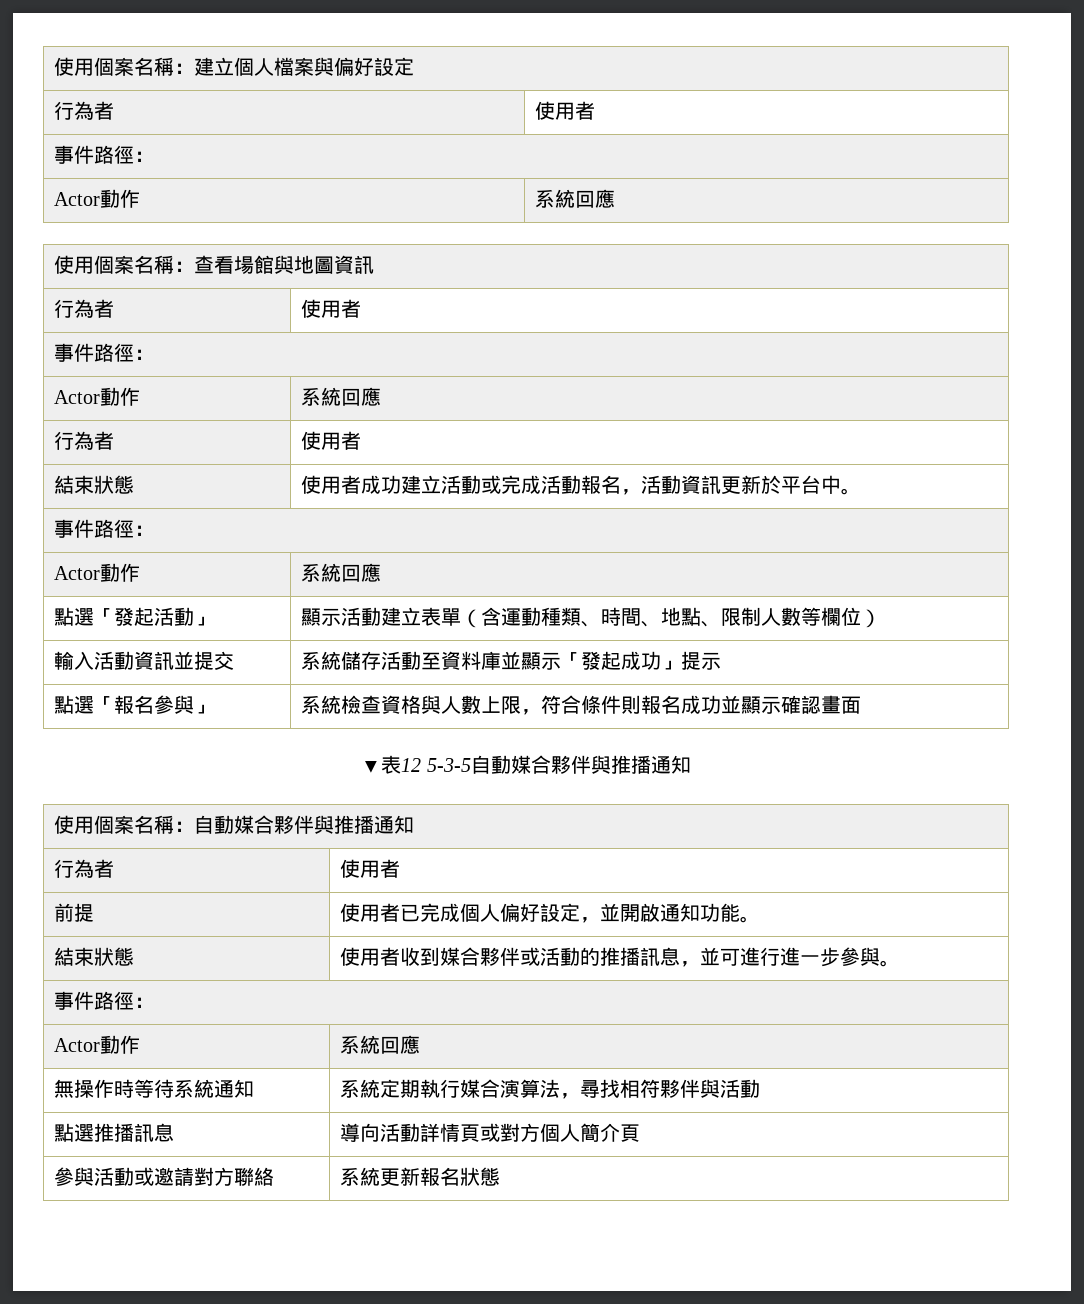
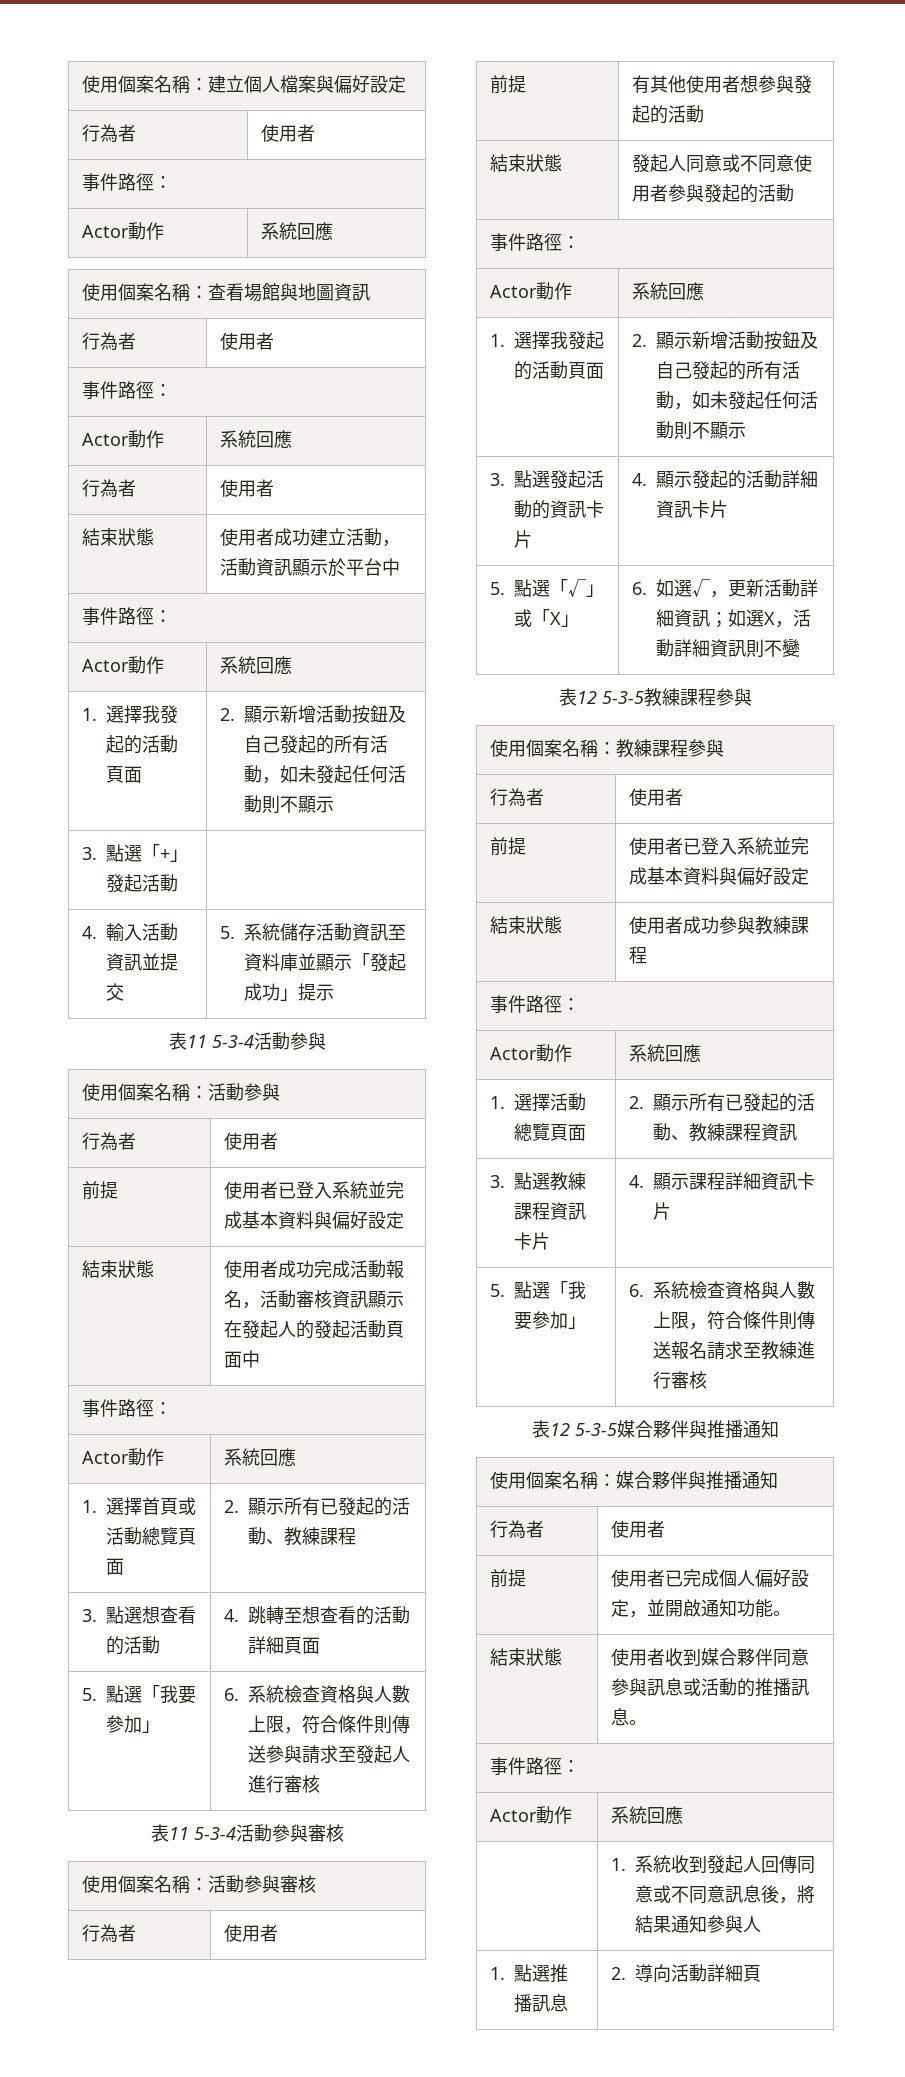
[481,475,622,494] 或完成活動報名 -> (382, 537) none
[721,475,762,494] 更新 -> [291,559,328,576] 顯示
[841,488,862,495] [54,519,155,538] [54,563,141,582] [301,563,382,582] [54,607,215,626] [301,607,882,628] 。 // 事件路徑： // Actor動作 | 系統回應 // 點選「發起活動」 | 顯示活動建立表單（含運動種類、時間、地點、限制人數等欄位） // -> [81,607,172,625] [81,656,164,674] [219,656,292,674] [81,705,178,724] [105,735,178,754] [105,766,142,783] [219,705,406,724] [243,735,388,754] [243,765,406,784] [243,795,334,814] [81,844,188,862] [105,874,178,893] [81,926,97,939] // 事件路徑： // Actor動作 | 系統回應 // 1.選擇我發起的活動頁面 | 2.顯示新增活動按鈕及自己發起的所有活動，如未發起任何活動則不顯示 // 3.點選「+」發起活動 | // 4.
(235, 660) none -> [219,926,235,939] 5.
(422, 660) none -> [351,923,388,941] 資訊
[54,695,215,714] [301,695,862,715] [361,755,511,774] // 點選「報名參與」 | 系統檢查資格與人數上限，符合條件則報名成功並顯示確認畫面 // ▼表12 5-3-5自動 -> [168,1032,326,1050] [81,1083,280,1101] [81,1132,136,1151] [223,1132,278,1150] [81,1181,118,1199] [223,1181,404,1199] [223,1211,404,1230] [81,1260,154,1279] [223,1260,404,1278] [223,1290,404,1309] [223,1320,404,1339] [223,1350,260,1368] [81,1399,172,1417] [81,1448,164,1466] [223,1448,296,1466] [81,1497,196,1516] [105,1527,196,1545] [105,1558,124,1575] [223,1497,410,1516] [247,1527,356,1546] [81,1606,196,1624] [105,1636,160,1655] [223,1606,410,1625] [247,1636,320,1654] [81,1685,196,1704] [105,1715,160,1733] [223,1685,410,1703] [247,1715,410,1734] [247,1745,410,1764] [247,1775,320,1793] [150,1824,344,1842] [81,1875,316,1893] [81,1924,136,1943] [223,1924,278,1942] [489,75,526,93] [631,75,812,94] [631,105,704,124] [489,154,562,173] [631,154,812,173] [631,184,794,203] [489,233,580,251] [489,282,572,300] [631,282,704,300] [489,331,604,350] [513,361,604,380] [631,331,818,350] [655,361,800,380] [655,391,818,410] [655,421,746,440] [489,470,604,489] [513,500,604,519] [513,530,532,548] [631,470,818,489] [655,500,728,518] [489,579,604,597] [513,609,579,627] [631,579,818,598] [655,609,811,628] [655,638,800,658] [558,688,752,707] [489,739,724,758] [489,788,544,807] [628,788,683,806] [489,837,526,855] [628,837,809,855] [628,867,809,886] [489,916,562,935] [628,916,809,935] [628,946,647,964] [489,995,580,1013] [489,1044,572,1062] [628,1044,701,1062] [489,1093,586,1112] [513,1123,586,1141] [628,1093,815,1112] [652,1123,797,1142] [489,1172,586,1191] [513,1202,586,1220] [513,1232,550,1250] [628,1172,815,1190] [652,1202,671,1220] [489,1281,586,1299] [513,1311,586,1330] [628,1281,815,1299] [652,1311,815,1330] [652,1341,815,1360] [652,1371,707,1389] [531,1420,617,1438] // 表11 5-3-4活動參與 // 使用個案名稱：活動參與 // 行為者 | 使用者 // 前提 | 使用者已登入系統並完成基本資料與偏好設定 // 結束狀態 | 使用者成功完成活動報名，活動審核資訊顯示在發起人的發起活動頁面中 // 事件路徑： // Actor動作 | 系統回應 // 1.選擇首頁或活動總覽頁面 | 2.顯示所有已發起的活動、教練課程 // 3.點選想查看的活動 | 4.跳轉至想查看的活動詳細頁面 // 5.點選「我要參加」 | 6.系統檢查資格與人數上限，符合條件則傳送參與請求至發起人進行審核 // 表11 5-3-4活動參與審核 // 使用個案名稱：活動參與審核 // 行為者 | 使用者 // 前提 | 有其他使用者想參與發起的活動 // 結束狀態 | 發起人同意或不同意使用者參與發起的活動 // 事件路徑： // Actor動作 | 系統回應 // 1.選擇我發起的活動頁面 | 2.顯示新增活動按鈕及自己發起的所有活動，如未發起任何活動則不顯示 // 3.點選發起活動的資訊卡片 | 4.顯示發起的活動詳細資訊卡片 // 5.點選「√」或「X」 | 6.如選√，更新活動詳細資訊；如選X，活動詳細資訊則不變 // 表12 5-3-5教練課程參與 // 使用個案名稱：教練課程參與 // 行為者 | 使用者 // 前提 | 使用者已登入系統並完成基本資料與偏好設定 // 結束狀態 | 使用者成功參與教練課程 // 事件路徑： // Actor動作 | 系統回應 // 1.選擇活動總覽頁面 | 2.顯示所有已發起的活動、教練課程資訊 // 3.點選教練課程資訊卡片 | 4.顯示課程詳細資訊卡片 // 5.點選「我要參加」 | 6.系統檢查資格與人數上限，符合條件則傳送報名請求至教練進行審核 // 表12 5-3-5
[194,815,235,834] 自動 -> (616, 1480) none
(521, 956) none -> [772,1648,809,1667] [610,1678,683,1696] 同意參與訊息
[680,947,901,967] [54,991,155,1010] [54,1035,141,1054] [340,1035,421,1054] [54,1079,255,1098] [340,1079,761,1099] ，並可進行進一步參與。 // 事件路徑： // Actor動作 | 系統回應 // 無操作時等待系統通知 | 系統定期執行媒合演算法，尋找相符夥伴與活動 // -> [628,1720,647,1725] [489,1757,580,1775] [489,1806,572,1824] [610,1806,683,1824] [610,1855,815,1874] [634,1885,815,1904] [634,1915,761,1933] [489,1967,505,1980] 。 // 事件路徑： // Actor動作 | 系統回應 // | 1.系統收到發起人回傳同意或不同意訊息後，將結果通知參與人 // 1.
(175, 1132) none -> [610,1967,626,1980] 2.
[440,1123,641,1142] [54,1167,275,1186] [340,1167,501,1186] 情頁或對方個人簡介頁 // 參與活動或邀請對方聯絡 | 系統更新報名狀態 -> [724,1964,761,1982] 細頁

